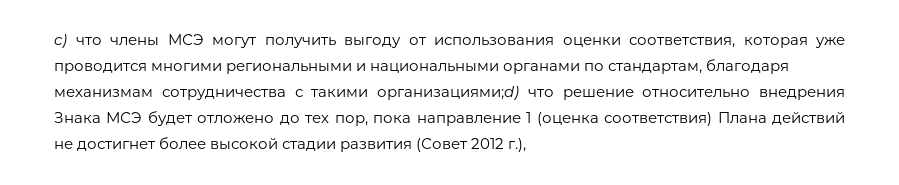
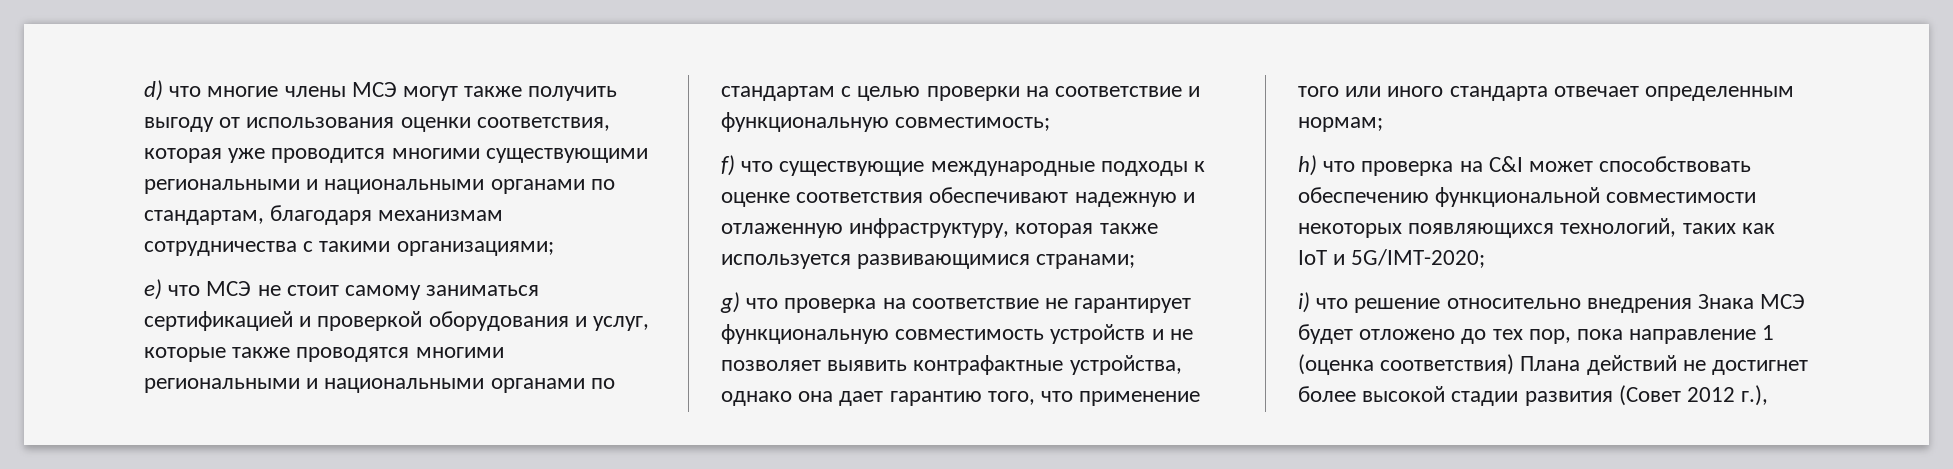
[54,34,102,48] c) что -> [144,80,279,101] d) что многие
(257, 42) none -> [464,86,523,97] также
(223, 67) none -> [485,148,648,163] существующими
[377,86,519,100] организациями;d) -> [396,241,554,256] [144,279,540,300] [144,311,650,331] [144,347,504,362] [144,378,615,393] [721,86,1201,101] [721,112,1051,132] [721,155,1206,176] [721,187,1195,207] [721,218,1158,238] [721,254,1136,269] [720,292,1192,313] [721,324,1193,344] [721,355,1182,375] [721,391,1201,406] [1298,86,1795,101] [1298,117,1383,132] [1298,155,1752,176] [1298,187,1757,207] [1298,218,1775,238] [1298,249,1486,268] [1298,292,1310,313] организациями; // e) что МСЭ не стоит самому заниматься сертификацией и проверкой оборудования и услуг, которые также проводятся многими региональными и национальными органами по стандартам с целью проверки на соответствие и функциональную совместимость; // f) что существующие международные подходы к оценке соответствия обеспечивают надежную и отлаженную инфраструктуру, которая также используется развивающимися странами; // g) что проверка на соответствие не гарантирует функциональную совместимость устройств и не позволяет выявить контрафактные устройства, однако она дает гарантию того, что применение того или иного стандарта отвечает определенным нормам; // h) что проверка на C&I может способствовать обеспечению функциональной совместимости некоторых появляющихся технологий, таких как IoT и 5G/IMT-2020; // i)

